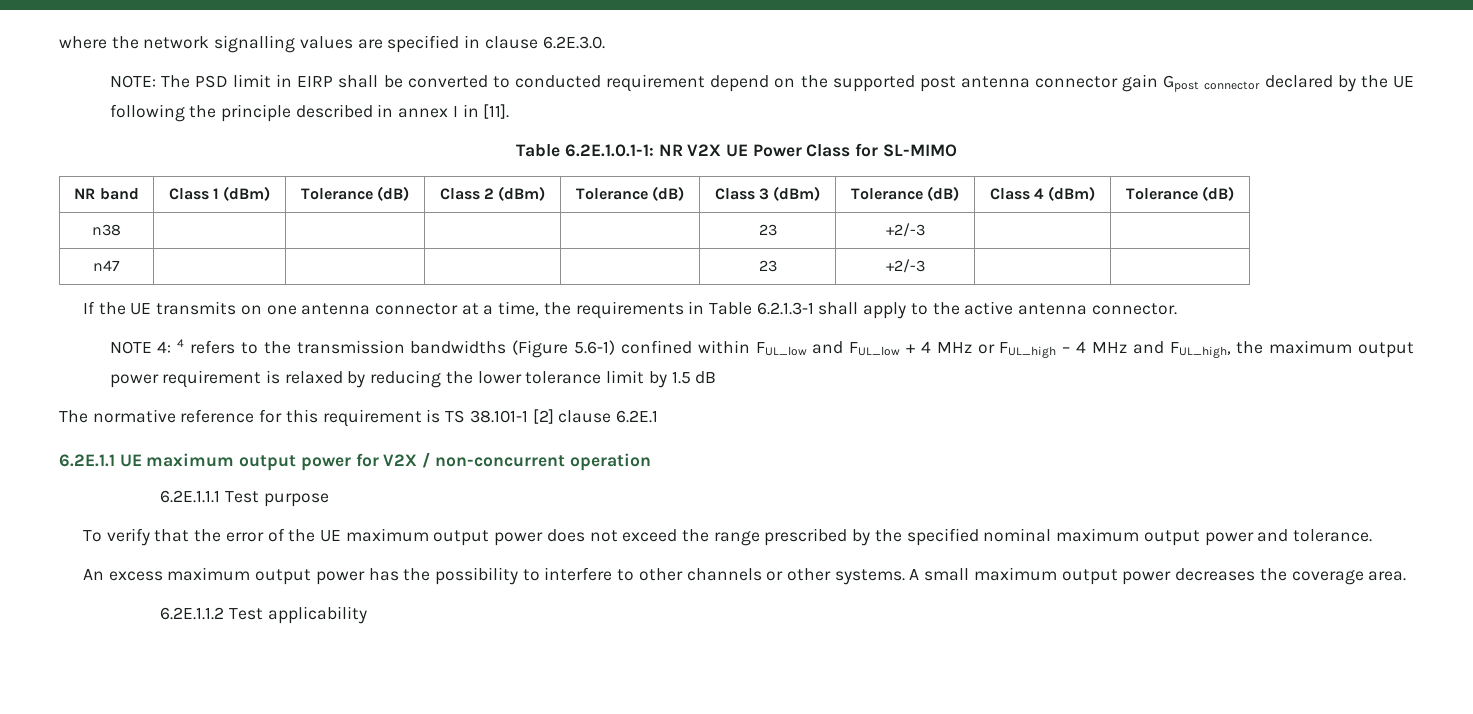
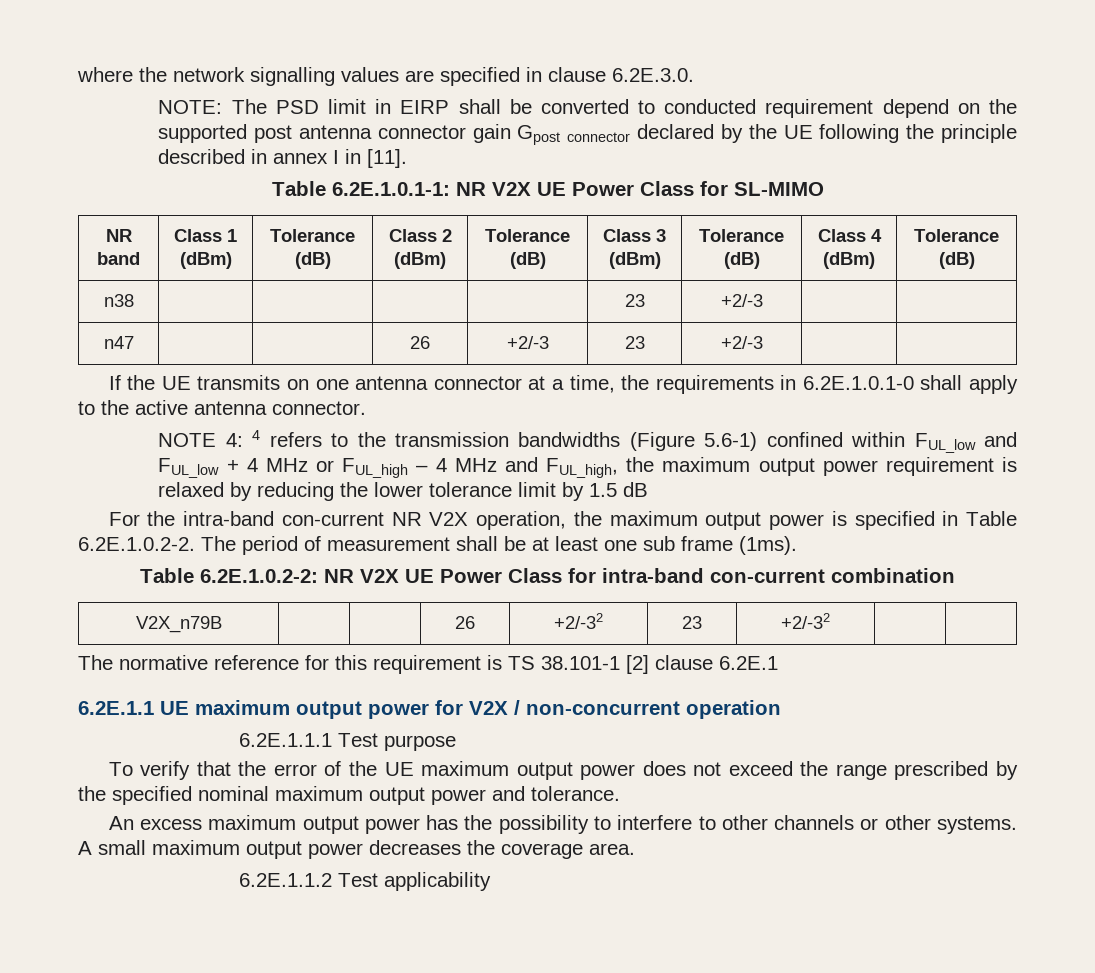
(120, 265) | -> [410,336,430,349] [506,336,549,349] 26 | +2/-3
[709,302,814,315] Table 6.2.1.3-1 -> [802,376,914,390] 6.2E.1.0.1-0
(717, 377) none -> [108,511,1017,530] [78,536,797,555] [140,568,955,583] [135,616,222,633] [455,616,475,629] [554,613,603,629] [682,616,702,629] [781,613,830,629] // For the intra-band con-current NR V2X operation, the maximum output power is specified in Table 6.2E.1.0.2-2. The period of measurement shall be at least one sub frame (1ms). // Table 6.2E.1.0.2-2: NR V2X UE Power Class for intra-band con-current combination // V2X_n79B | | | 26 | +2/-32 | 23 | +2/-32 | |

